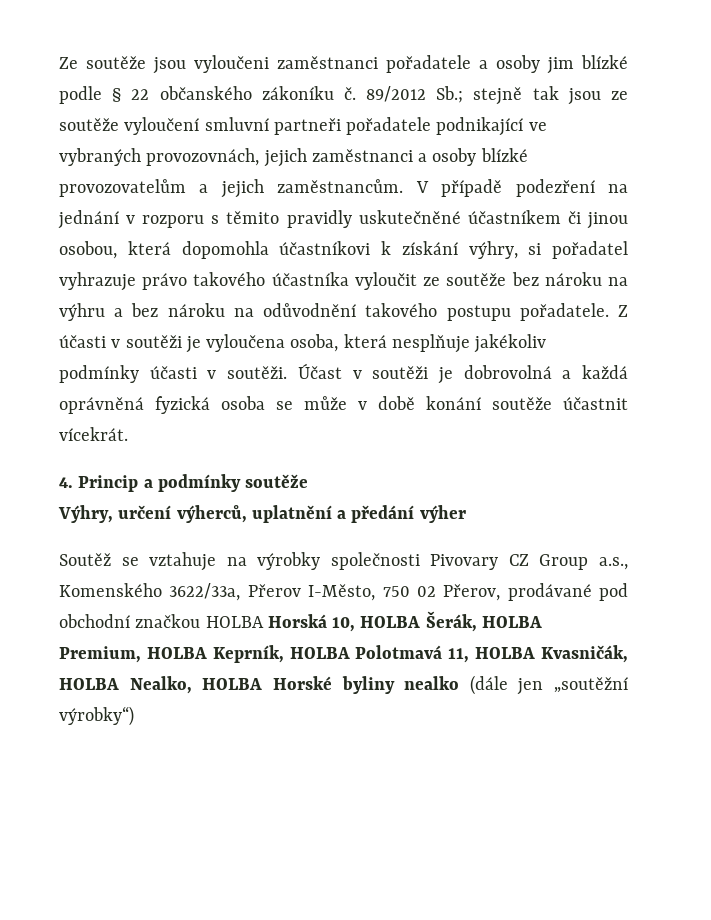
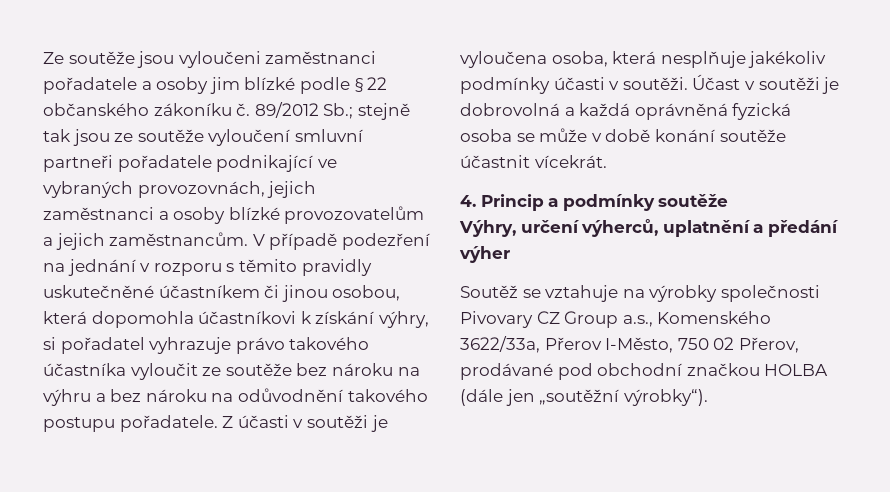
[267,611,542,632] [59,645,628,663] [59,676,460,694] Horská 10, HOLBA Šerák, HOLBA Premium, HOLBA Keprník, HOLBA Polotmavá 11, HOLBA Kvasničák, HOLBA Nealko, HOLBA Horské byliny nealko -> (829, 370) none
[59,706,134,726] výrobky“) -> [623,389,708,406] výrobky“).

